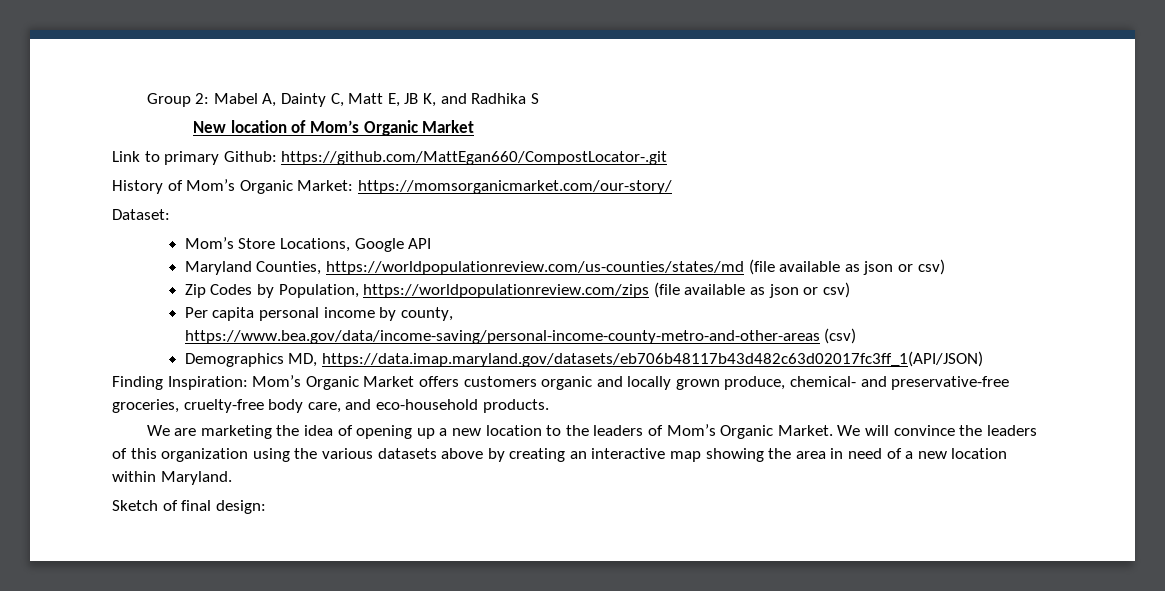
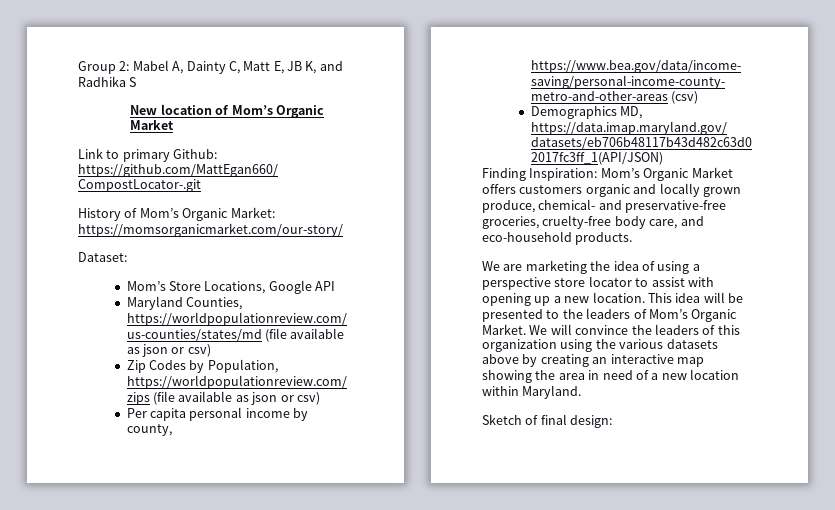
[356,425,542,439] opening up a new location -> [657,261,700,274] [482,276,714,290] [482,292,743,306] [482,309,543,322] using a perspective store locator to assist with opening up a new location. This idea will be presented

